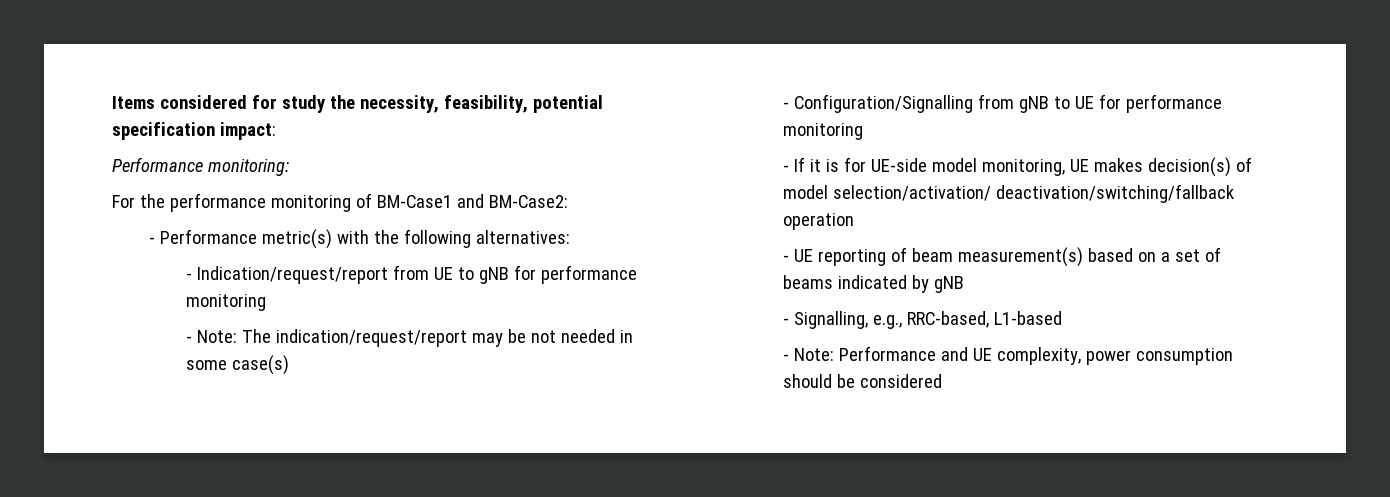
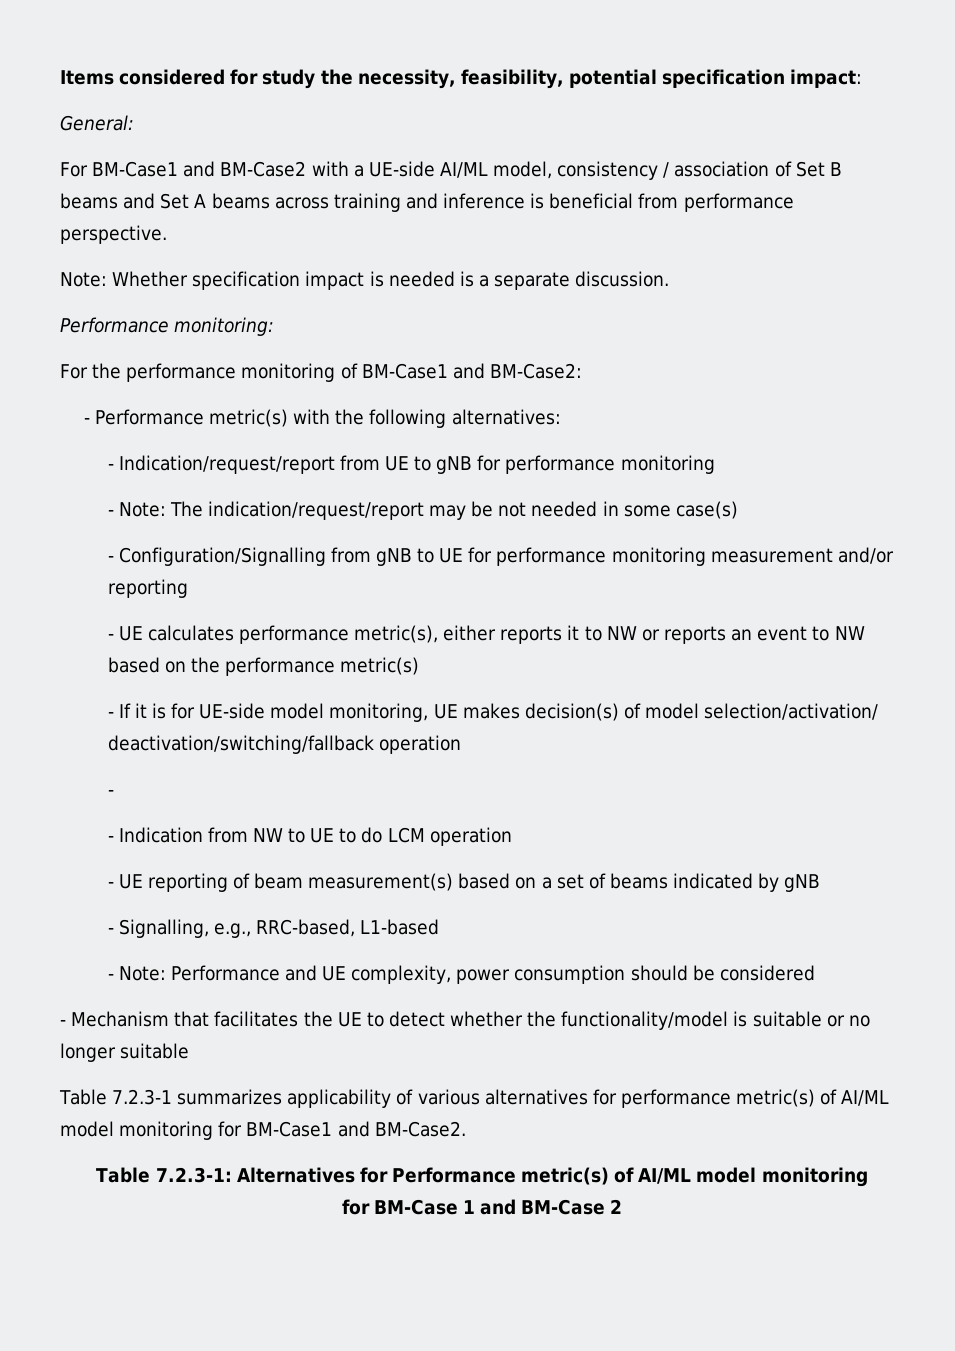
(276, 131) none -> [60,115,134,131] [60,161,842,180] [60,193,794,212] [60,225,167,244] [60,271,670,290] // General: // For BM-Case1 and BM-Case2 with a UE-side AI/ML model, consistency / association of Set B beams and Set A beams across training and inference is beneficial from performance perspective. // Note: Whether specification impact is needed is a separate discussion.
(863, 131) none -> [710,547,894,564] [107,579,188,598] [107,625,865,644] [107,657,420,676] measurement and/or reporting // - UE calculates performance metric(s), either reports it to NW or reports an event to NW based on the performance metric(s)
(789, 258) none -> [107,827,512,846] [107,882,114,888] // - Indication from NW to UE to do LCM operation // -
(942, 381) none -> [60,1011,870,1030] [60,1043,190,1062] [59,1089,890,1108] [60,1121,466,1140] [96,1167,868,1187] [341,1199,623,1215] // - Mechanism that facilitates the UE to detect whether the functionality/model is suitable or no longer suitable // Table 7.2.3-1 summarizes applicability of various alternatives for performance metric(s) of AI/ML model monitoring for BM-Case1 and BM-Case2. // Table 7.2.3-1: Alternatives for Performance metric(s) of AI/ML model monitoring // for BM-Case 1 and BM-Case 2

